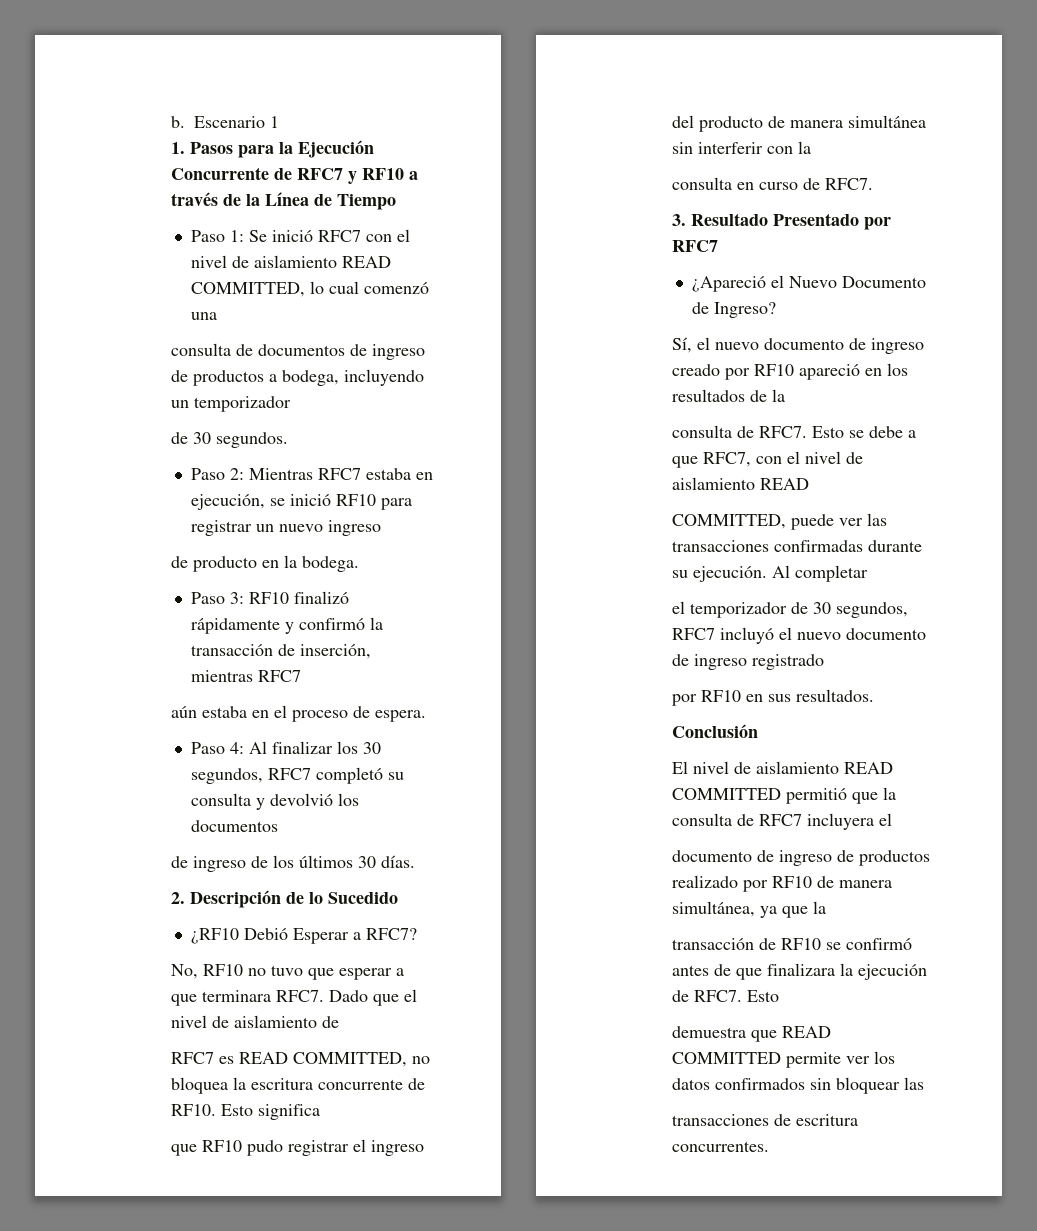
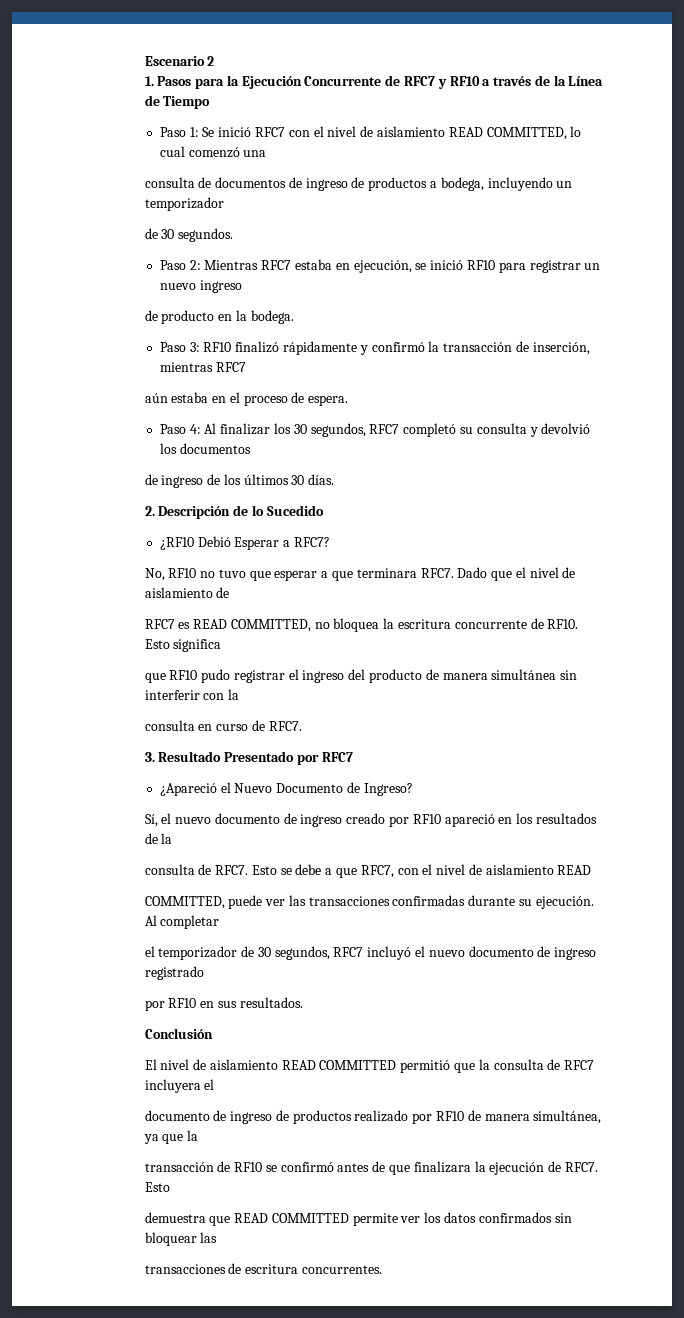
[170,116,279,128] b. Escenario 1 -> [144,56,215,66] Escenario 2

